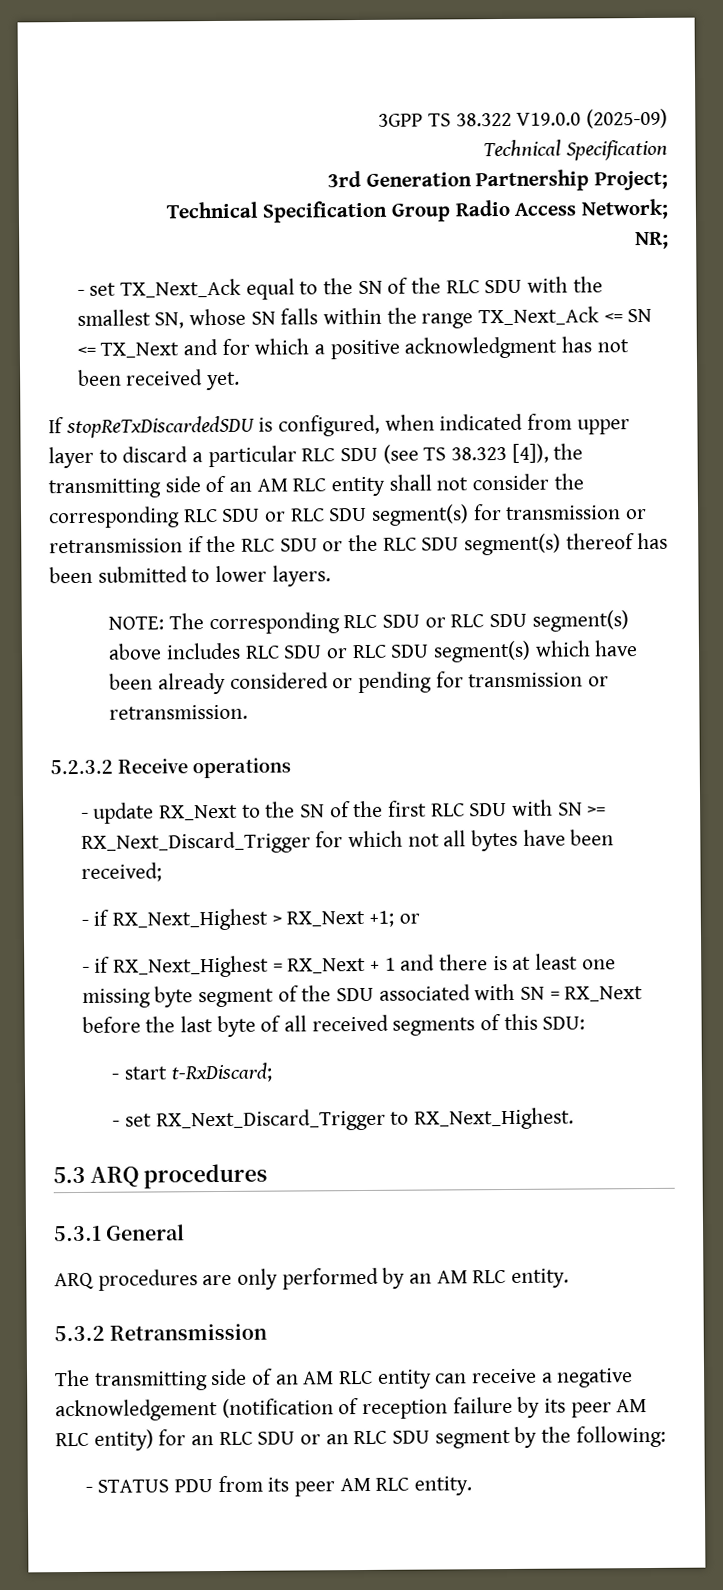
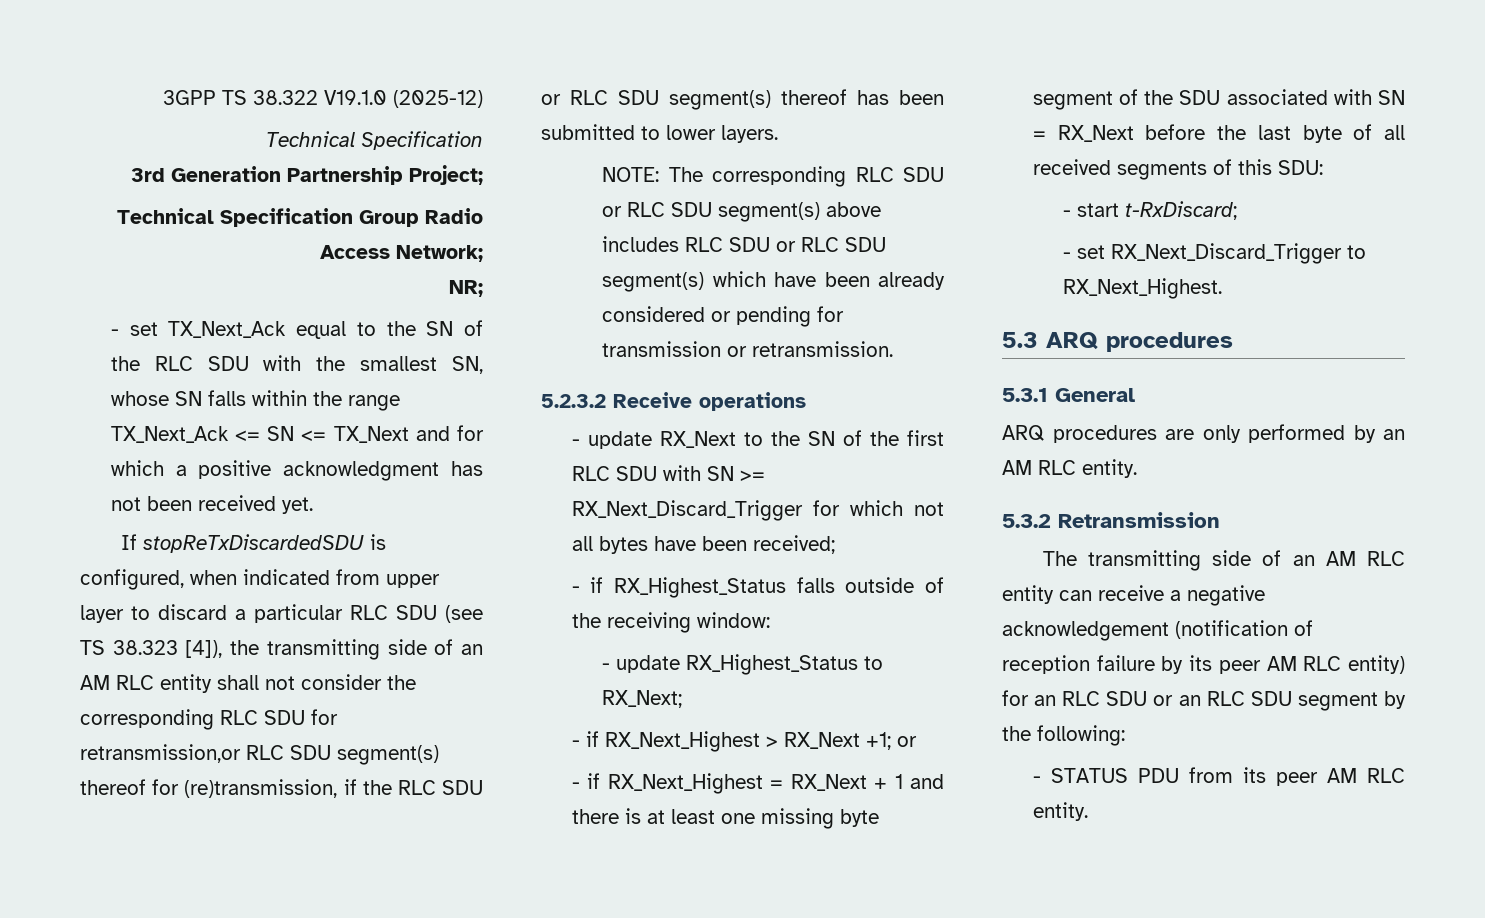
[516,108,668,129] V19.0.0 (2025-09) -> [324,90,483,108] V19.1.0 (2025-12)
[265,504,648,526] [49,538,183,554] or RLC SDU segment(s) for transmission or retransmission -> [311,709,338,725] [80,744,439,765] [80,779,338,798] for retransmission,or RLC SDU segment(s) thereof for (re)transmission,
[348,534,379,552] the -> (561, 99) none
(162, 872) none -> [571,577,944,598] [571,612,770,633] [602,654,884,675] [602,690,683,708] // - if RX_Highest_Status falls outside of the receiving window: // - update RX_Highest_Status to RX_Next;

